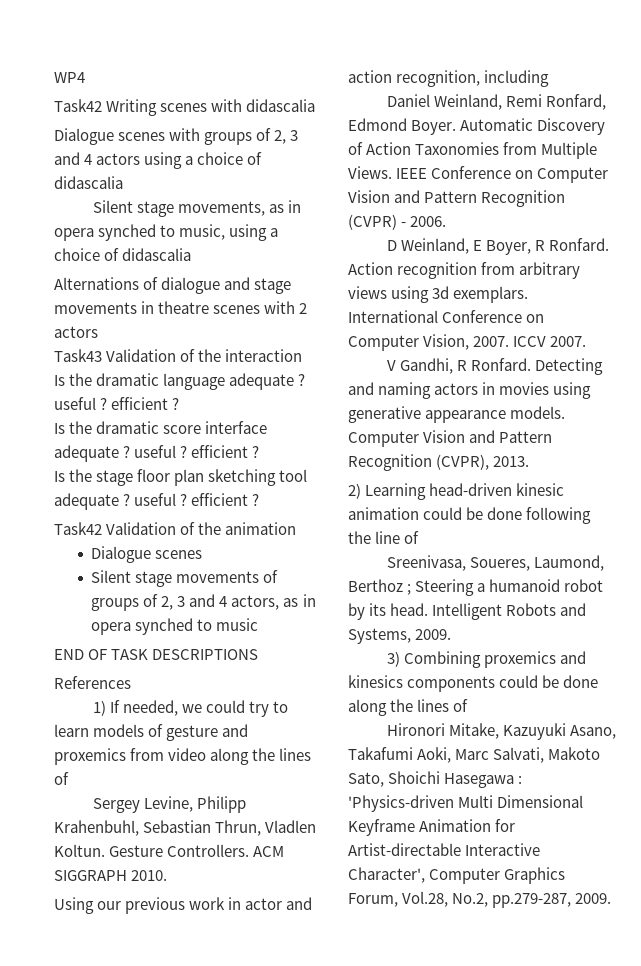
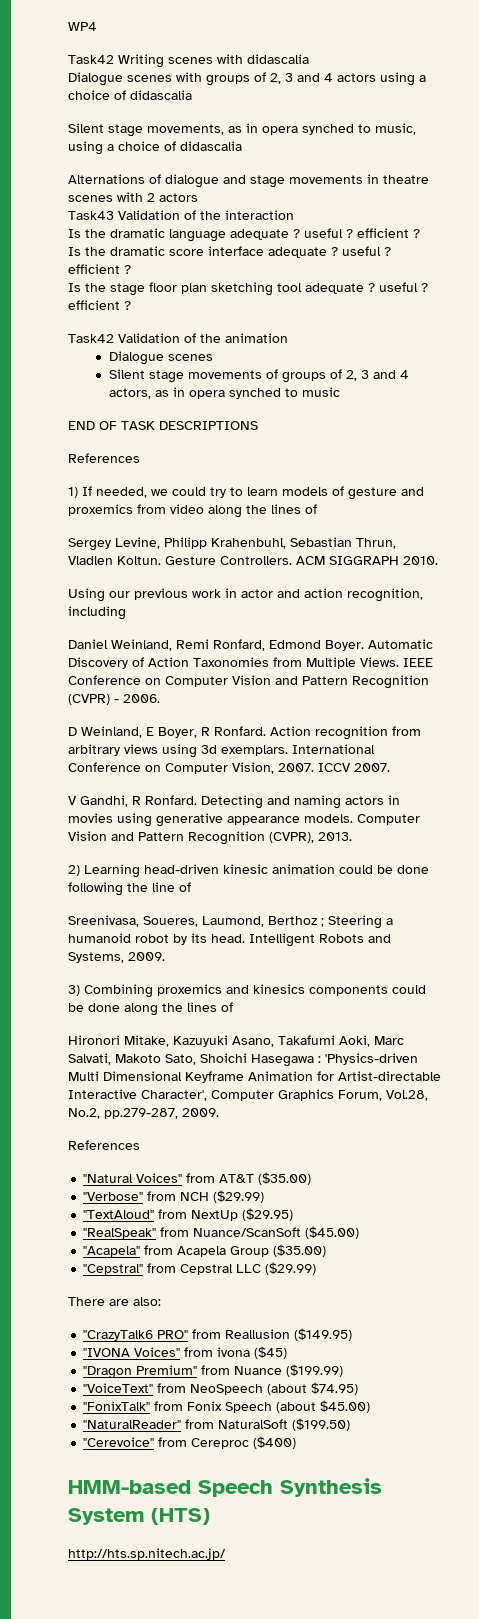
(612, 898) none -> [68,1140,140,1150] [83,1172,312,1185] [83,1190,265,1203] [83,1208,294,1221] [83,1226,360,1239] [83,1244,327,1257] [83,1262,317,1275] [68,1297,161,1306] [83,1328,353,1341] [83,1346,288,1359] [83,1364,344,1379] [83,1382,359,1395] [83,1400,371,1413] [83,1418,351,1431] [83,1436,297,1449] [68,1478,382,1497] [68,1508,210,1525] [68,1548,226,1560] // References // "Natural Voices" from AT&T ($35.00) // "Verbose" from NCH ($29.99) // "TextAloud" from NextUp ($29.95) // "RealSpeak" from Nuance/ScanSoft ($45.00) // "Acapela" from Acapela Group ($35.00) // "Cepstral" from Cepstral LLC ($29.99) // There are also: // "CrazyTalk6 PRO" from Reallusion ($149.95) // "IVONA Voices" from ivona ($45) // "Dragon Premium" from Nuance ($199.99) // "VoiceText" from NeoSpeech (about $74.95) // "FonixTalk" from Fonix Speech (about $45.00) // "NaturalReader" from NaturalSoft ($199.50) // "Cerevoice" from Cereproc ($400) // HMM-based Speech Synthesis System (HTS) // http://hts.sp.nitech.ac.jp/

